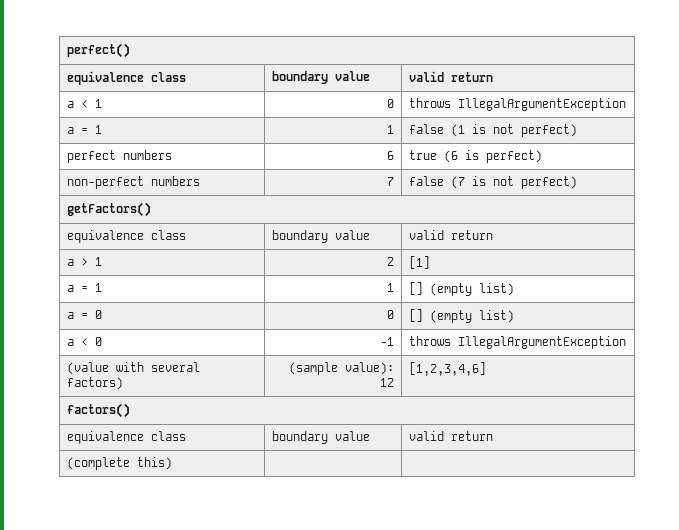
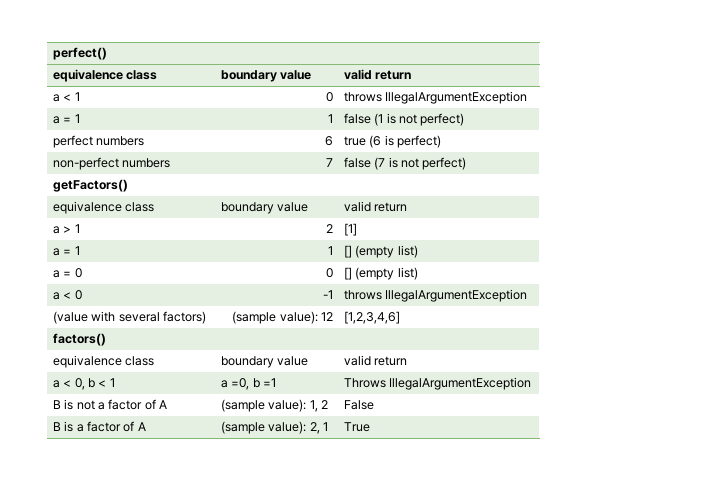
[67,457,173,470] (complete this) | | -> [52,378,115,390] [220,378,276,390] [343,377,532,390] [52,399,168,410] [220,399,328,412] [343,400,374,410] [52,421,146,432] [220,421,328,434] [343,422,370,432] a < 0, b < 1 | a =0, b =1 | Throws IllegalArgumentException // B is not a factor of A | (sample value): 1, 2 | False // B is a factor of A | (sample value): 2, 1 | True

